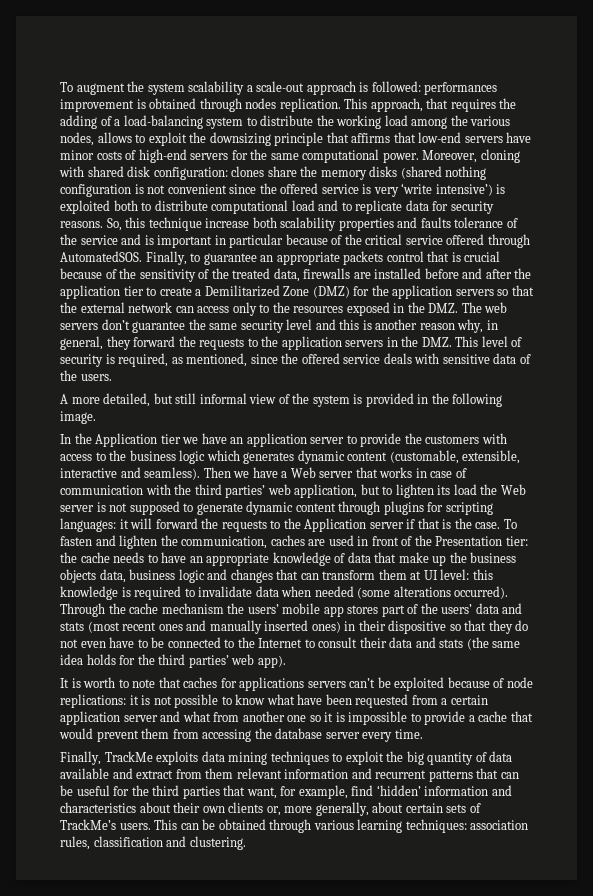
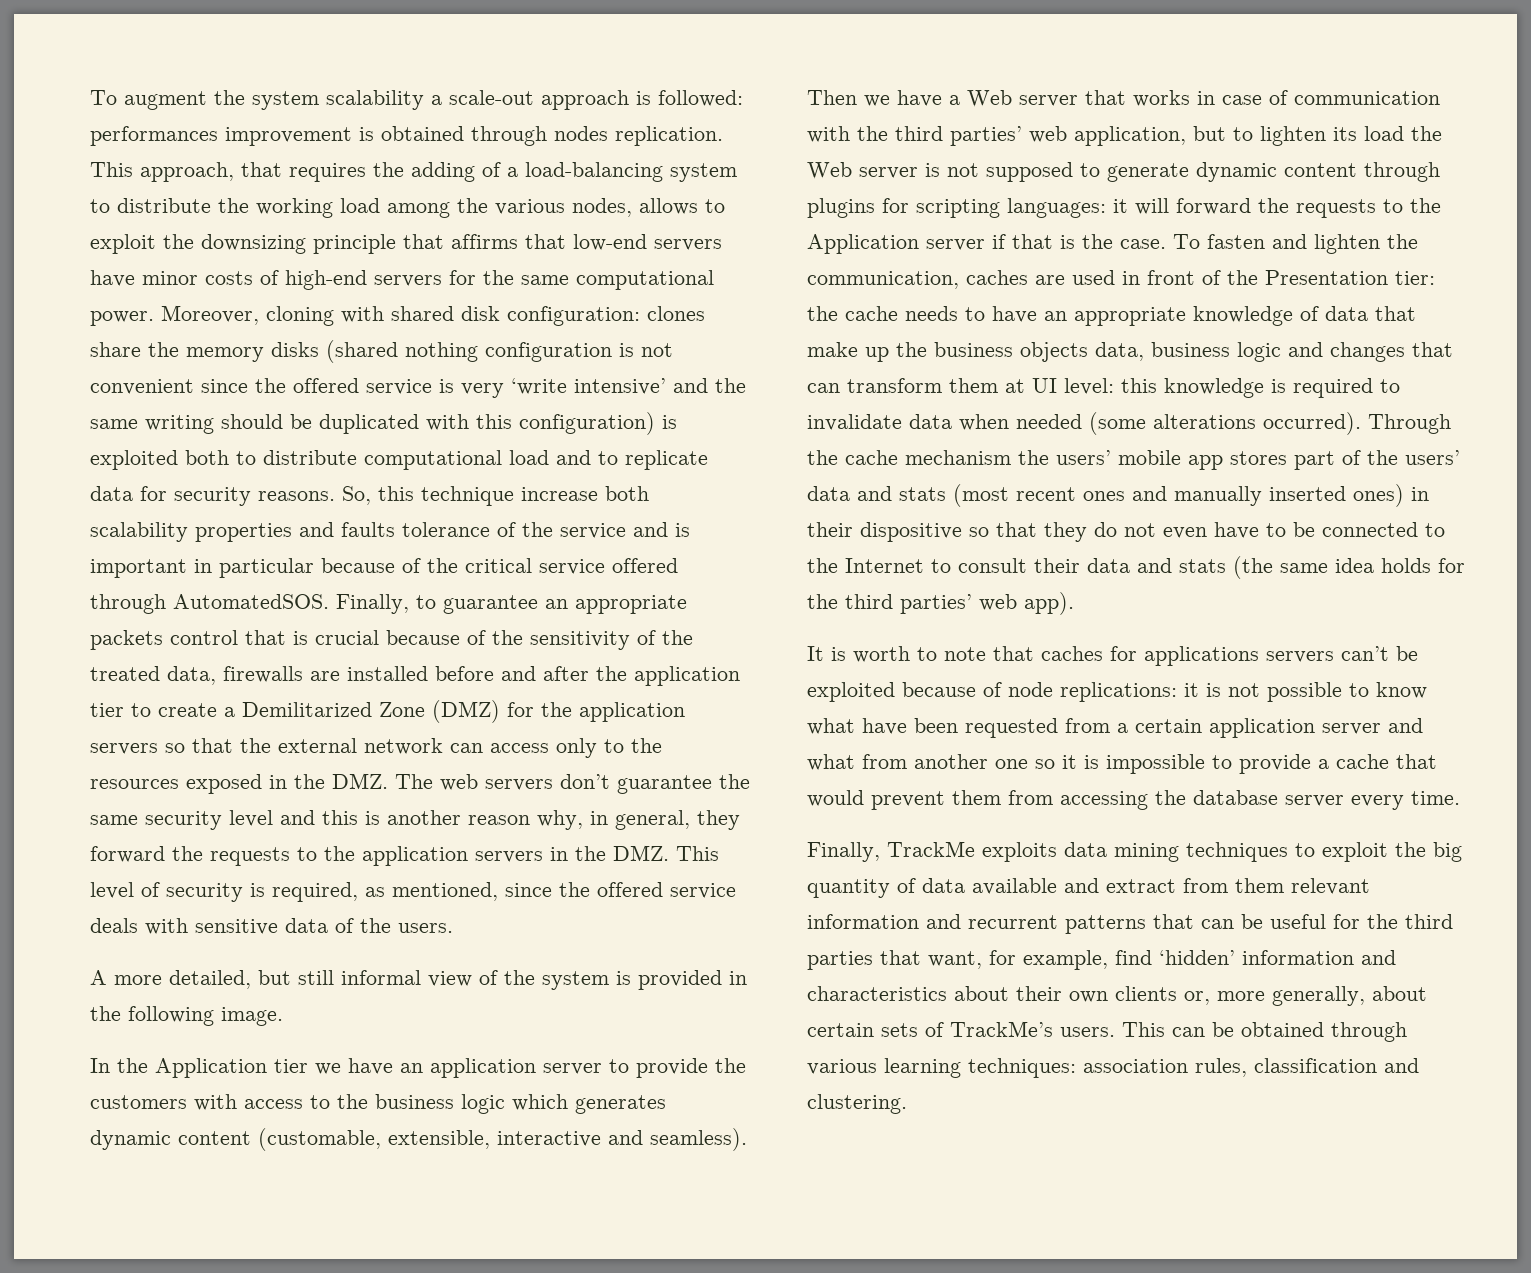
[435,184,493,196] intensive’) -> [574,378,746,395] [90,412,655,435] intensive’ and the same writing should be duplicated with this configuration)

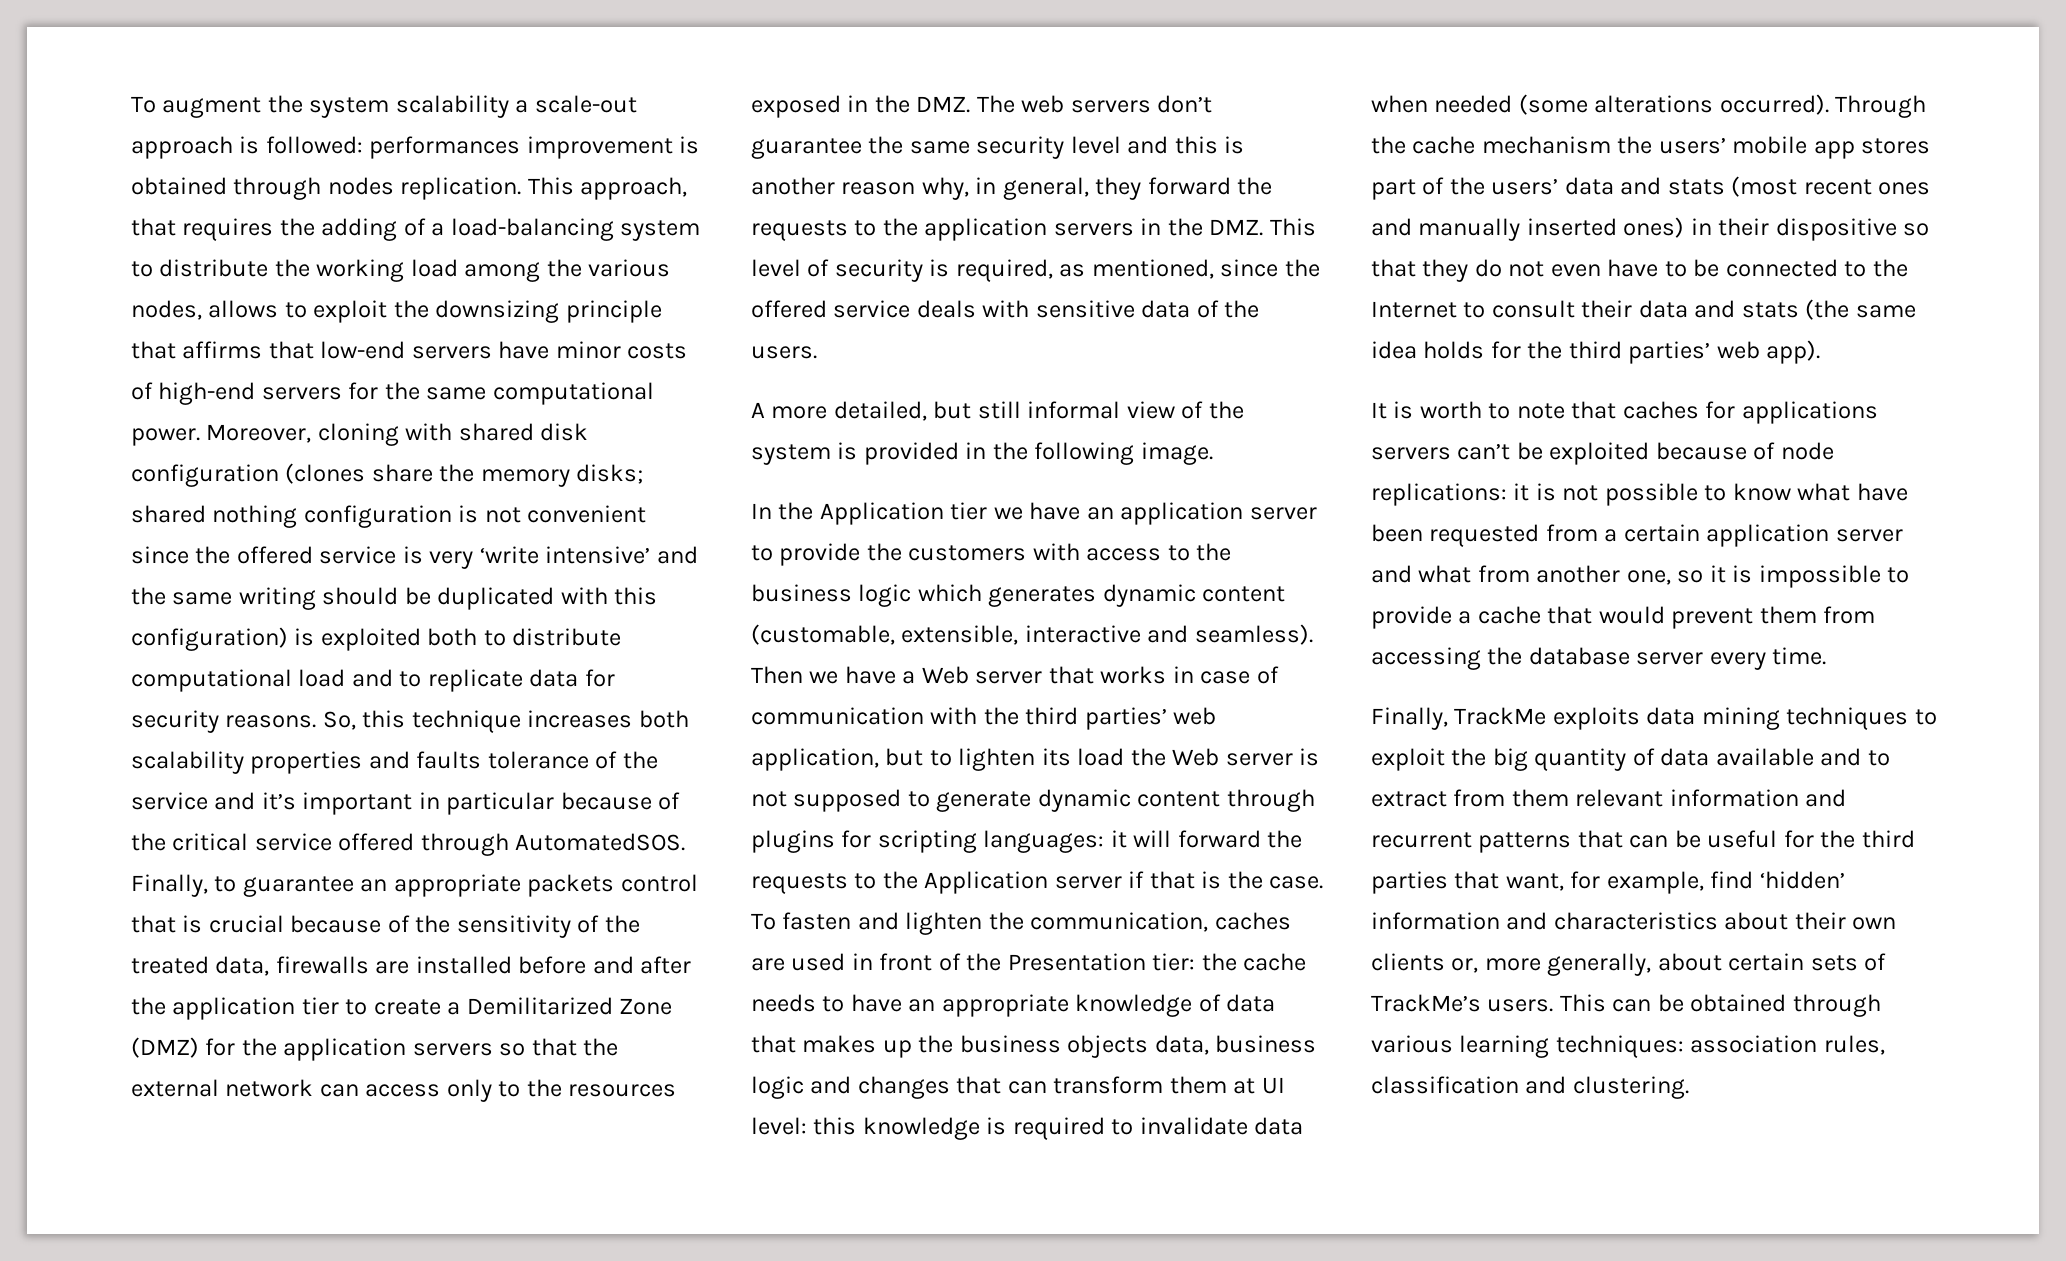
[507,306,705,326] configuration: clones -> [131,463,366,487] configuration (clones
[271,340,398,363] disks (shared -> [576,464,644,484] [131,505,206,523] disks; shared
[521,487,598,501] increase -> [527,710,633,728] increases
[675,523,690,537] is -> [261,792,296,810] it’s
[807,342,858,357] make -> [802,1035,877,1053] makes
[995,759,1028,769] one -> [1626,570,1671,585] one,
(1099, 885) none -> [1867,750,1890,766] to

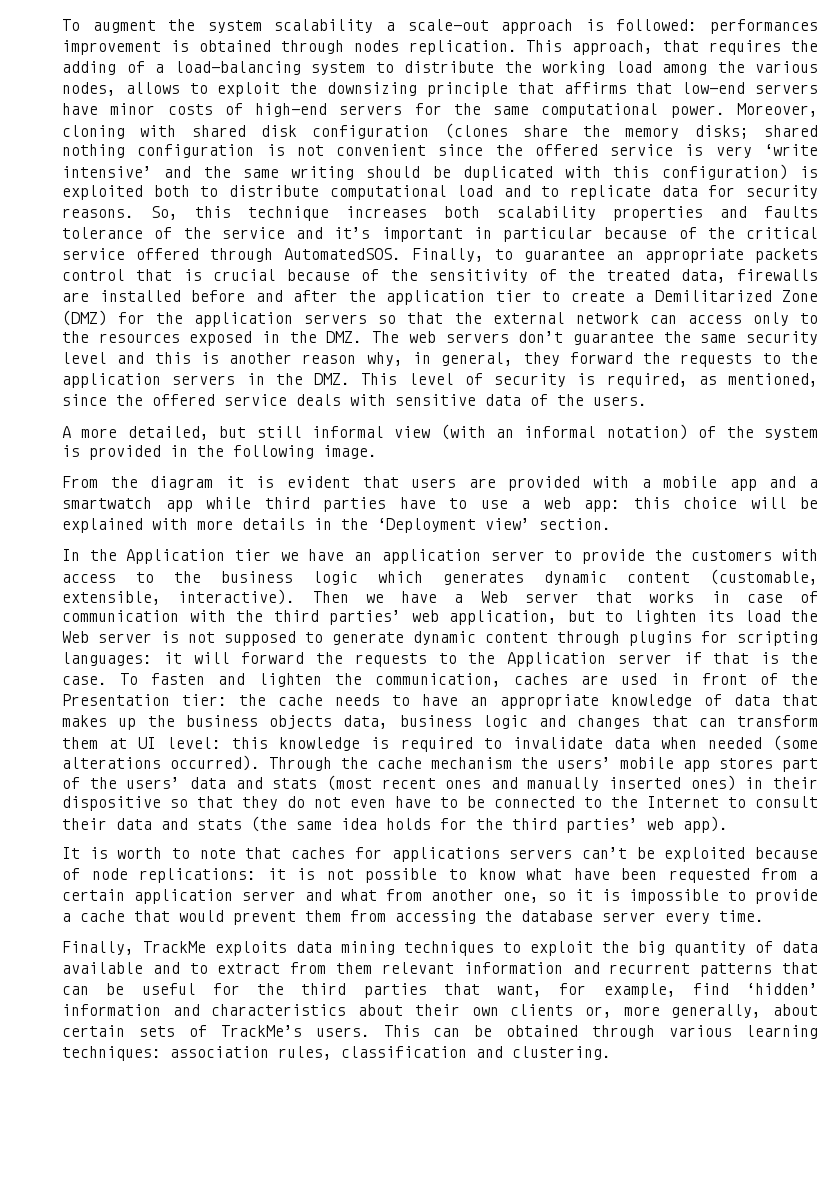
(1175, 410) none -> [440,424,688,440] (with an informal notation)
(1213, 453) none -> [62,476,819,491] [62,497,818,512] [62,518,611,533] // From the diagram it is evident that users are provided with a mobile app and a smartwatch app while third parties have to use a web app: this choice will be explained with more details in the ‘Deployment view’ section.
[1024,624,1313,645] interactive and seamless). -> [178,589,296,605] interactive).

